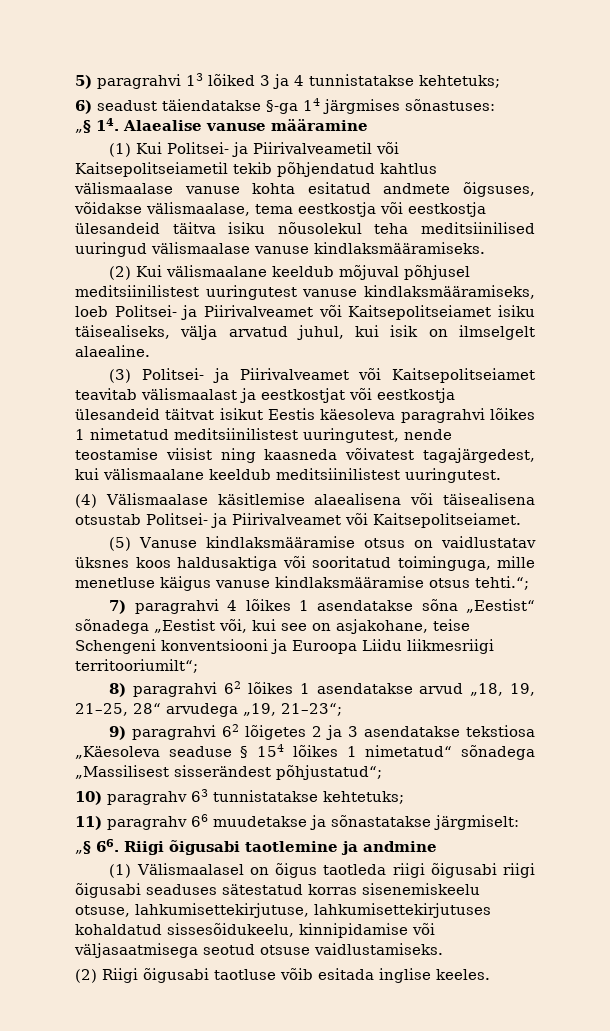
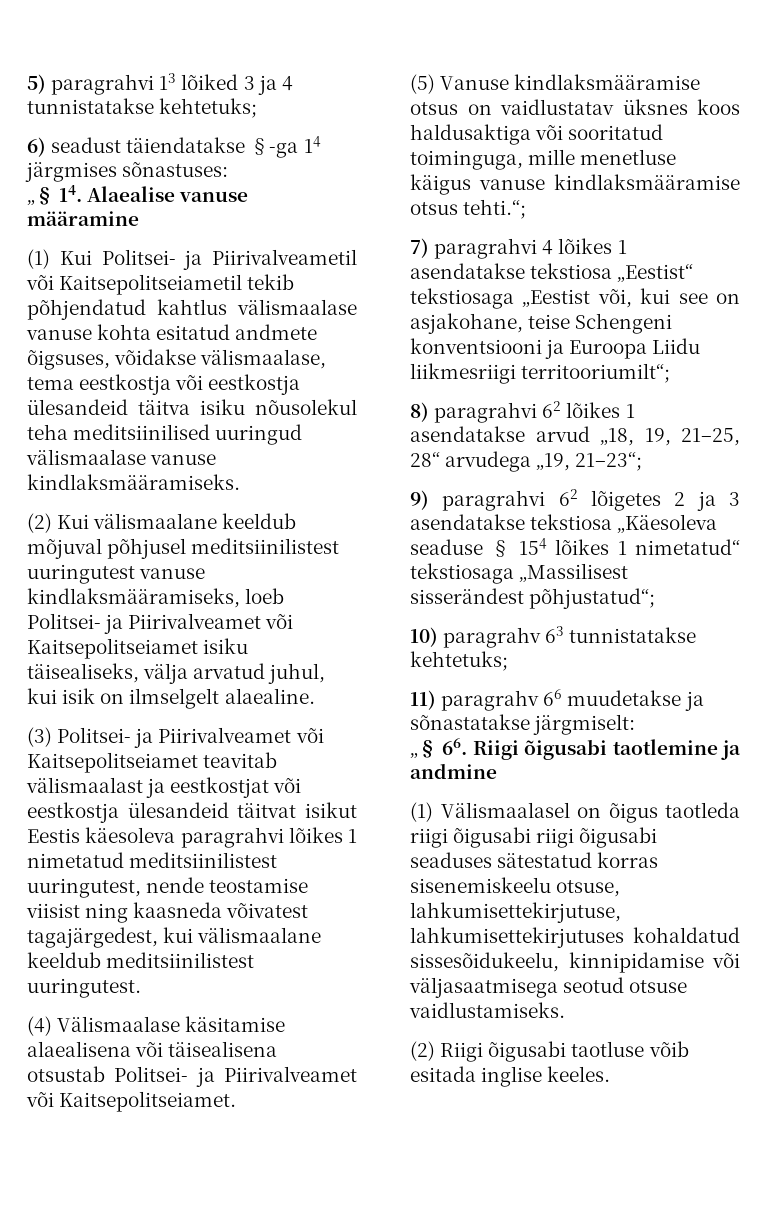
[217,493,305,505] käsitlemise -> [185,1016,286,1032] käsitamise
[421,599,535,613] [75,619,149,634] sõna „Eestist“ sõnadega -> [530,263,694,282] [410,288,514,309] tekstiosa „Eestist“ tekstiosaga
[461,745,535,760] sõnadega -> [410,563,514,584] tekstiosaga

